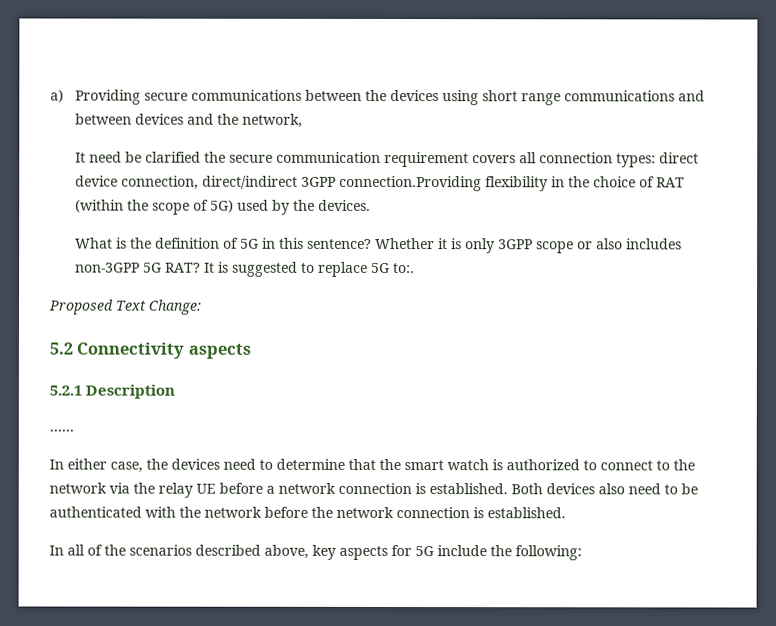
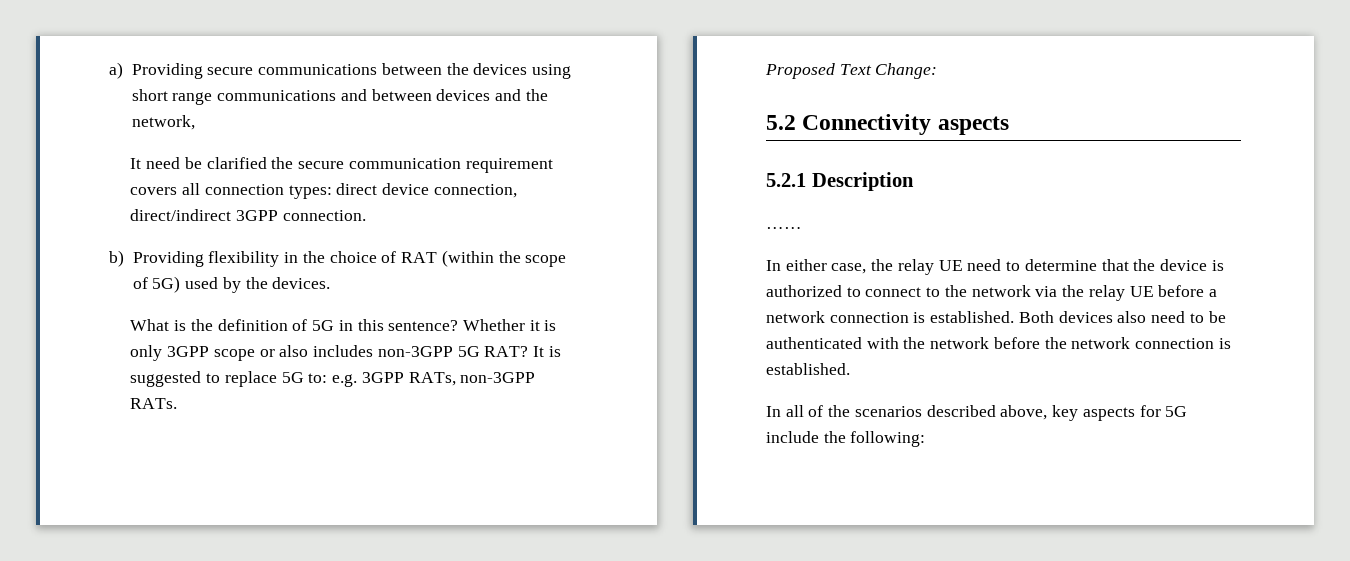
[339,175,483,192] connection.Providing -> [282,210,366,221] [109,250,204,267] connection. // b) Providing
[393,263,416,274] to:. -> [308,372,536,387] [130,398,178,409] to: e.g. 3GPP RATs, non-3GPP RATs.
[171,458,220,470] devices -> [897,259,963,275] relay UE
[404,459,489,471] smart watch -> [1159,259,1207,271] device

